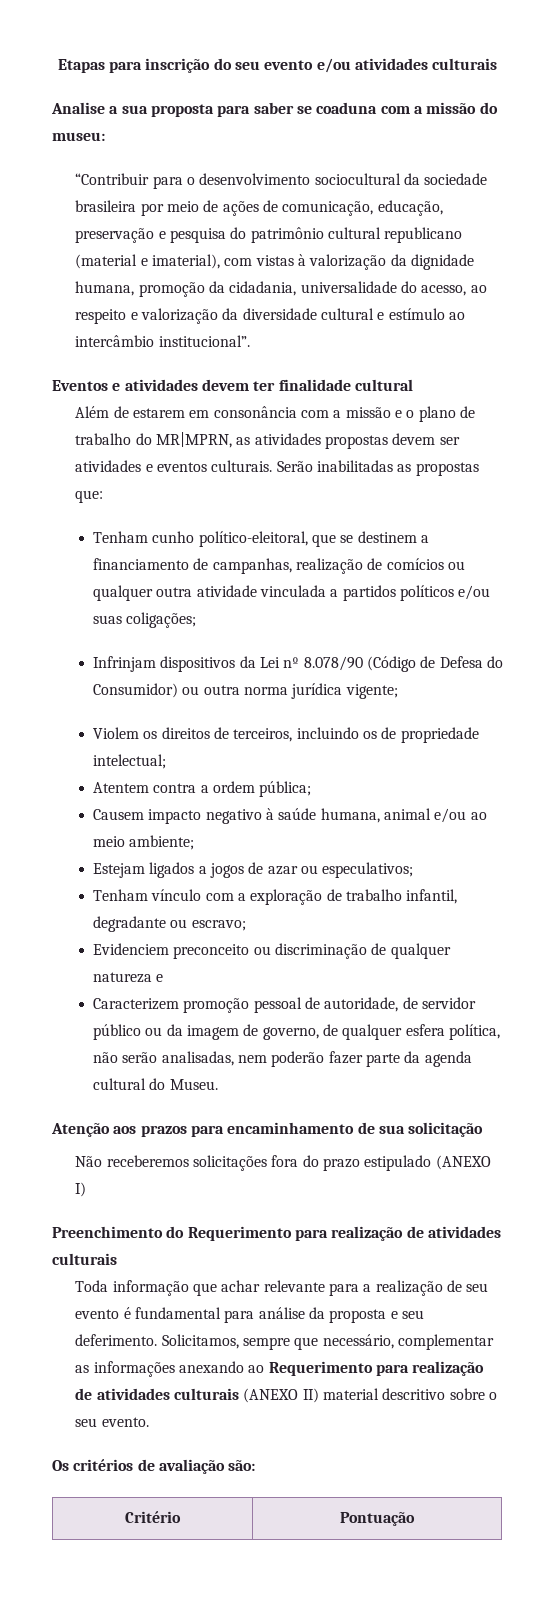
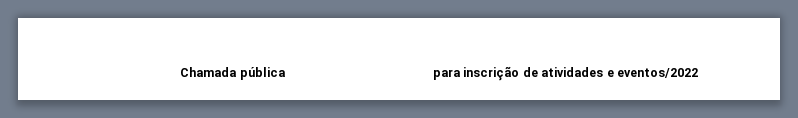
[57,58,498,73] [51,102,498,117] [52,132,105,141] [75,173,488,189] [75,200,443,216] [75,227,463,243] [75,254,474,270] [75,281,487,297] [75,308,465,324] [75,335,250,347] [52,379,413,391] [75,406,475,422] [75,432,460,449] [75,460,479,476] [75,490,104,503] [92,531,429,547] [92,558,465,574] [92,585,491,601] [92,612,197,628] [92,656,503,672] [92,683,398,699] [92,727,479,743] [92,754,166,769] [92,781,312,797] [92,808,487,824] [92,835,195,850] [92,862,414,878] [92,889,458,905] [92,916,246,932] [92,943,451,959] [92,972,164,983] [92,997,476,1013] [92,1024,500,1040] [92,1051,472,1067] [92,1078,218,1090] [51,1122,484,1137] [75,1155,491,1171] [75,1182,87,1197] [52,1226,501,1241] [52,1253,117,1265] [75,1280,489,1296] [75,1307,424,1323] [75,1334,494,1350] [75,1361,485,1377] [75,1388,497,1403] [75,1417,149,1427] [52,1459,256,1474] [125,1511,181,1523] [340,1512,415,1526] Etapas para inscrição do seu evento e/ou atividades culturais // Analise a sua proposta para saber se coaduna com a missão do museu: // “Contribuir para o desenvolvimento sociocultural da sociedade brasileira por meio de ações de comunicação, educação, preservação e pesquisa do patrimônio cultural republicano (material e imaterial), com vistas à valorização da dignidade humana, promoção da cidadania, universalidade do acesso, ao respeito e valorização da diversidade cultural e estímulo ao intercâmbio institucional”. // Eventos e atividades devem ter finalidade cultural // Além de estarem em consonância com a missão e o plano de trabalho do MR|MPRN, as atividades propostas devem ser atividades e eventos culturais. Serão inabilitadas as propostas que: // Tenham cunho político-eleitoral, que se destinem a financiamento de campanhas, realização de comícios ou qualquer outra atividade vinculada a partidos políticos e/ou suas coligações; // Infrinjam dispositivos da Lei nº 8.078/90 (Código de Defesa do Consumidor) ou outra norma jurídica vigente; // Violem os direitos de terceiros, incluindo os de propriedade intelectual; // Atentem contra a ordem pública; // Causem impacto negativo à saúde humana, animal e/ou ao meio ambiente; // Estejam ligados a jogos de azar ou especulativos; // Tenham vínculo com a exploração de trabalho infantil, degradante ou escravo; // Evidenciem preconceito ou discriminação de qualquer natureza e // Caracterizem promoção pessoal de autoridade, de servidor público ou da imagem de governo, de qualquer esfera política, não serão analisadas, nem poderão fazer parte da agenda cultural do Museu. // Atenção aos prazos para encaminhamento de sua solicitação // Não receberemos solicitações fora do prazo estipulado (ANEXO I) // Preenchimento do Requerimento para realização de atividades culturais // Toda informação que achar relevante para a realização de seu evento é fundamental para análise da proposta e seu deferimento. Solicitamos, sempre que necessário, complementar as informações anexando ao Requerimento para realização de atividades culturais (ANEXO II) material descritivo sobre o seu evento. // Os critérios de avaliação são: // Critério | Pontuação -> [180,67,286,80] [433,66,698,81] Chamada pública // para inscrição de atividades e eventos/2022

